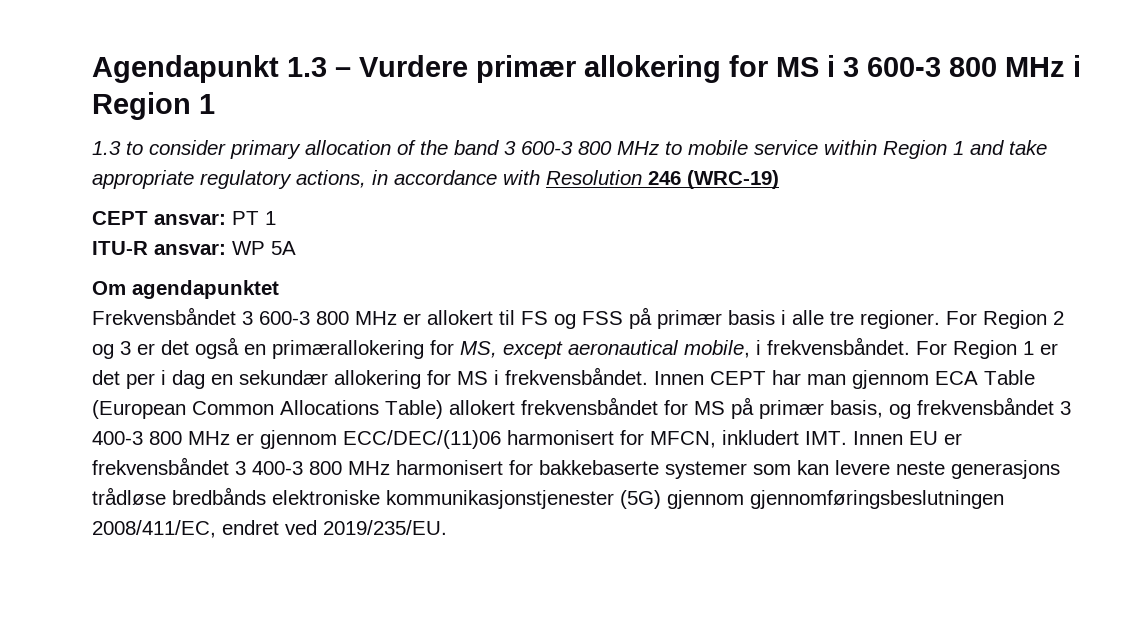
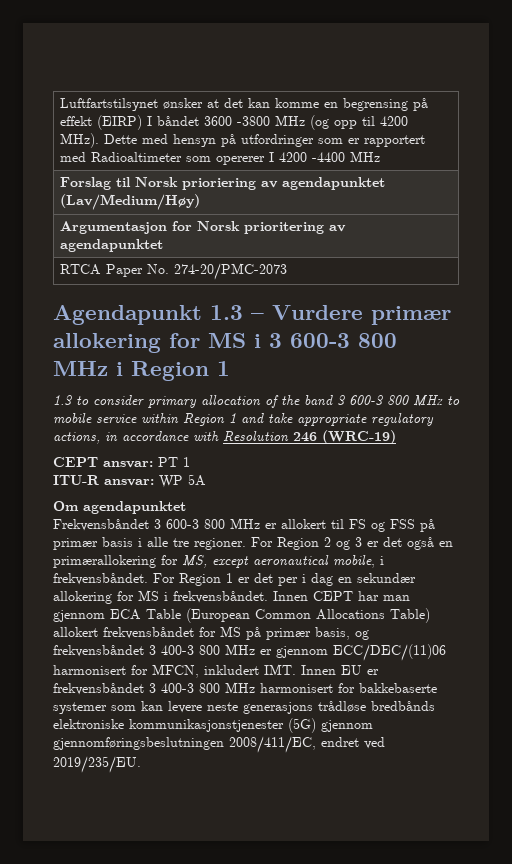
(92, 69) none -> [60,98,429,111] [60,115,409,130] [60,133,426,148] [60,151,381,165] [60,177,386,190] [60,194,201,210] [60,221,347,234] [60,239,164,252] [60,263,288,280] Luftfartstilsynet ønsker at det kan komme en begrensing på effekt (EIRP) I båndet 3600 -3800 MHz (og opp til 4200 MHz). Dette med hensyn på utfordringer som er rapportert med Radioaltimeter som opererer I 4200 -4400 MHz // Forslag til Norsk prioriering av agendapunktet (Lav/Medium/Høy) // Argumentasjon for Norsk prioritering av agendapunktet // RTCA Paper No. 274-20/PMC-2073 //

